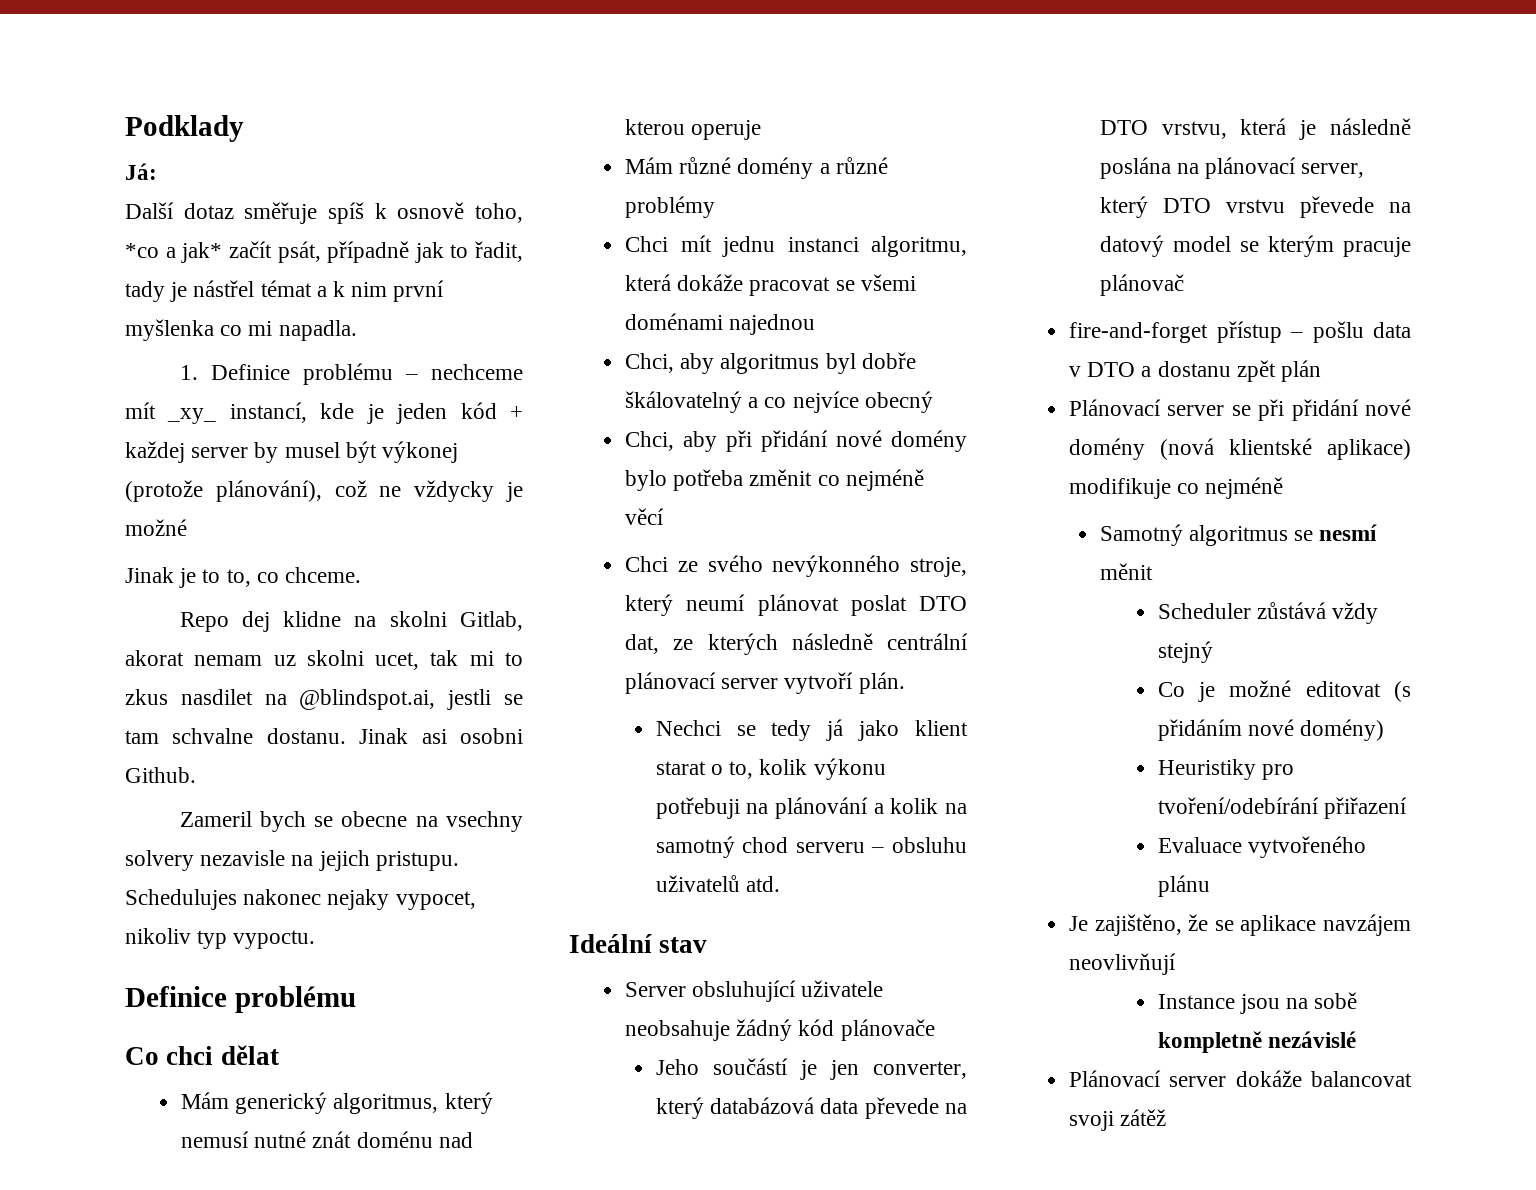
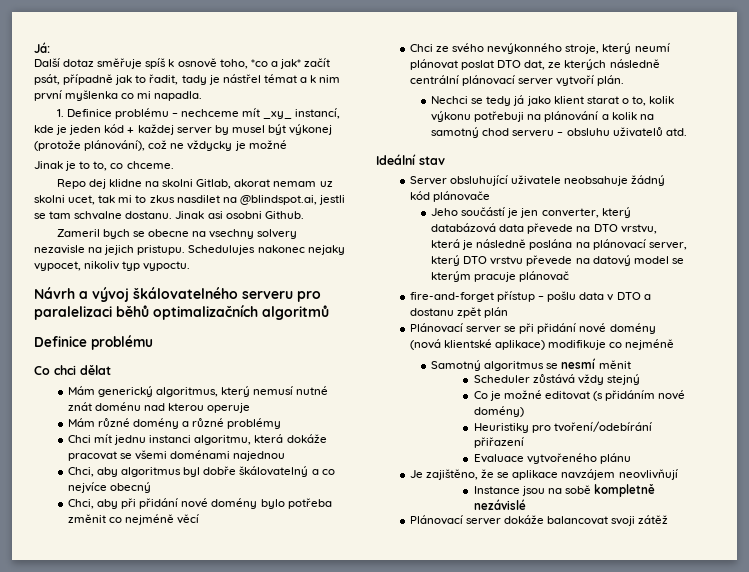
[125,115,244,142] Podklady // -> (34, 47) none
(316, 939) none -> [34,287,321,302] [34,305,329,320] // Návrh a vývoj škálovatelného serveru pro paralelizaci běhů optimalizačních algoritmů

